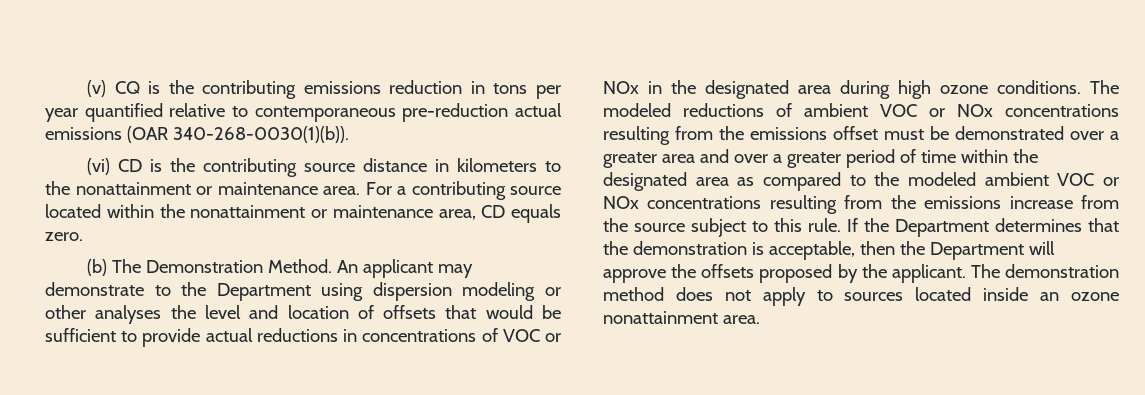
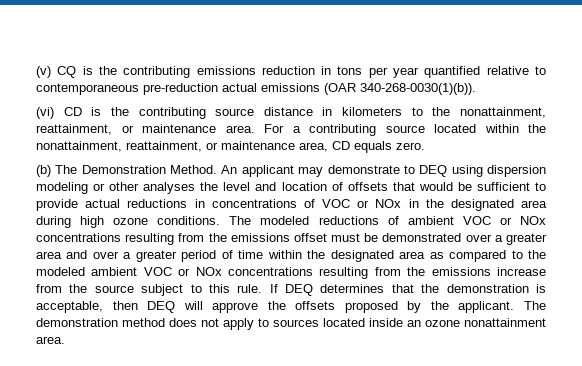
[75,182,191,195] nonattainment -> [459,107,546,118] [36,124,112,135] nonattainment, reattainment,
[190,205,306,218] nonattainment -> [36,141,202,152] nonattainment, reattainment,
[181,282,311,301] the Department -> [419,165,448,177] DEQ
[864,218,989,237] the Department -> [285,284,314,296] DEQ
[899,241,1024,260] the Department -> [147,301,176,313] DEQ

